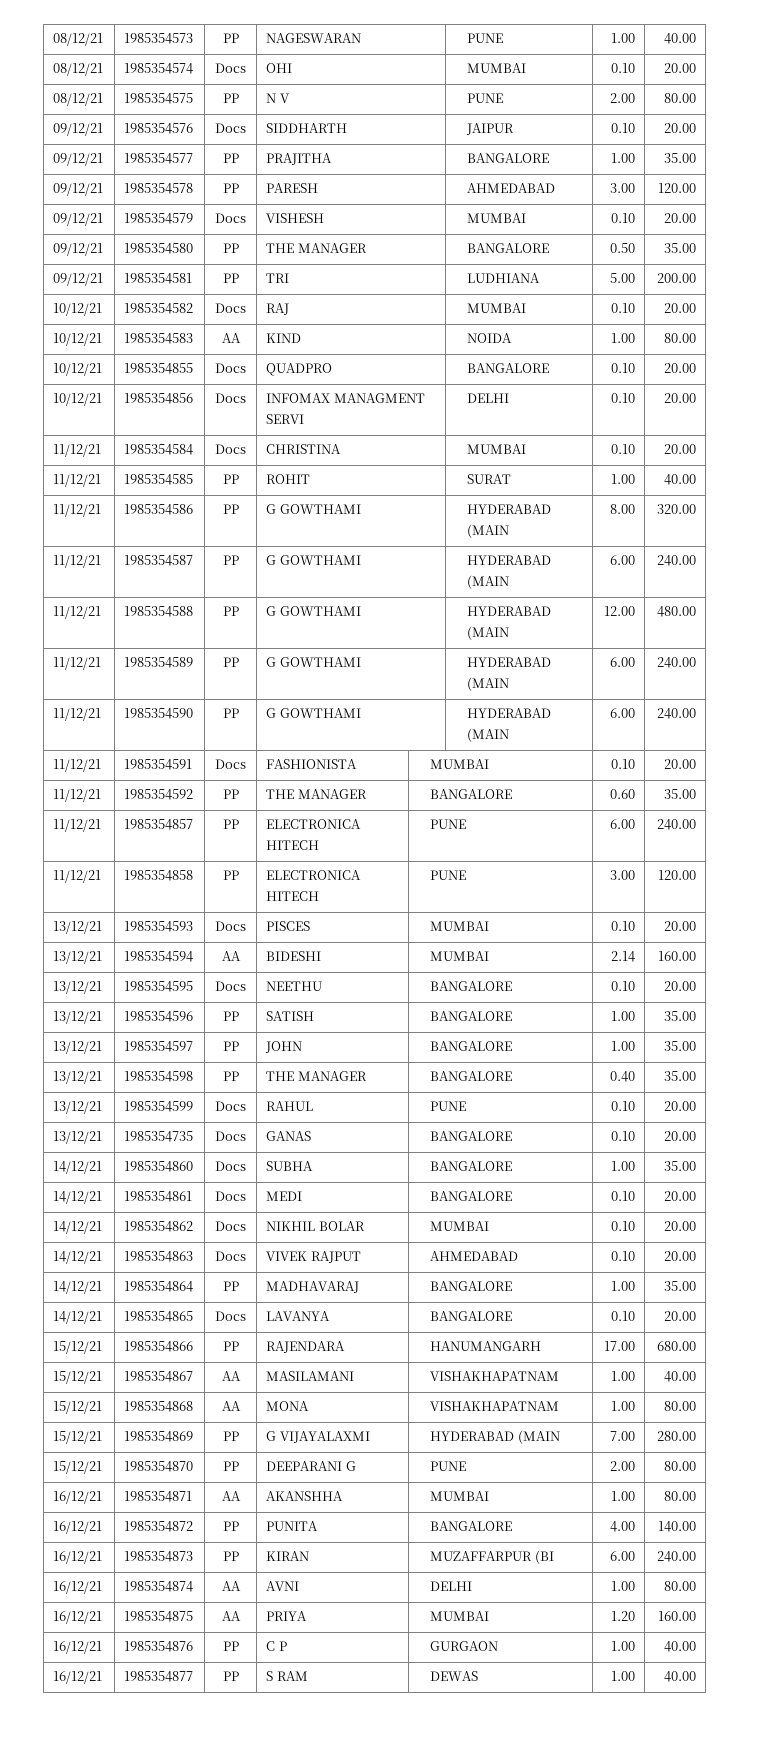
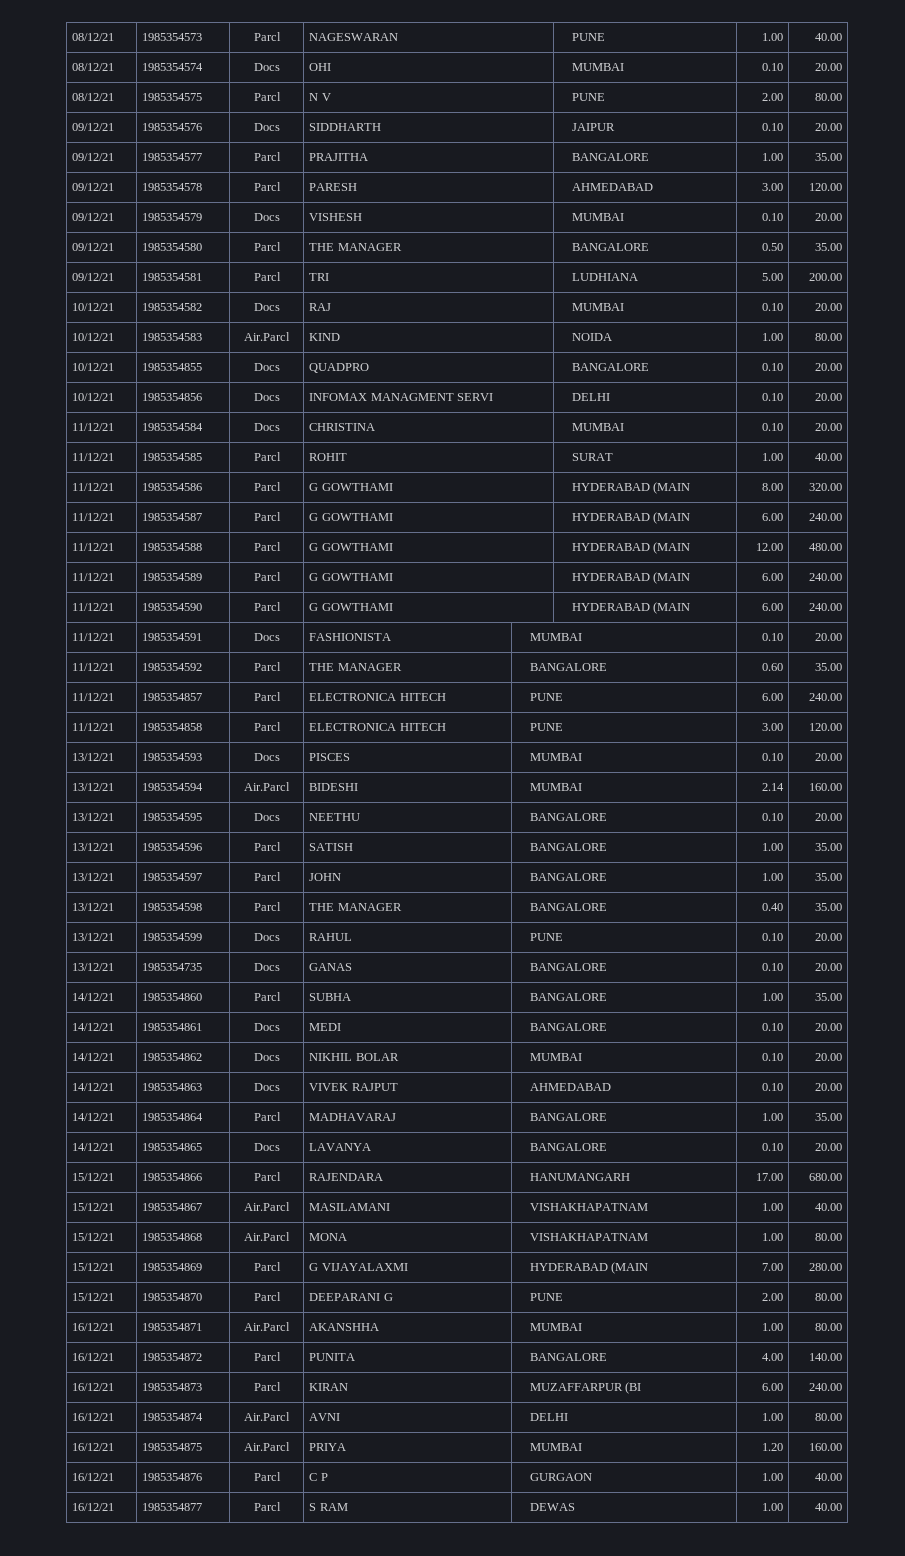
[222,33,239,43] PP -> [253,32,281,41] Parcl
[222,93,239,103] PP -> [253,92,281,101] Parcl
[222,153,239,163] PP -> [253,152,281,161] Parcl
[222,183,239,193] PP -> [253,182,281,191] Parcl
[222,243,239,253] PP -> [253,242,281,251] Parcl
[222,273,239,283] PP -> [253,272,281,281] Parcl
[221,333,241,343] AA -> [244,332,290,341] Air.Parcl
[222,474,239,484] PP -> [253,452,281,461] Parcl
[222,504,239,514] PP -> [253,482,281,491] Parcl
[222,555,239,565] PP -> [253,512,281,521] Parcl
[222,606,239,616] PP -> [253,542,281,551] Parcl
[222,657,239,667] PP -> [253,572,281,581] Parcl
[222,708,239,718] PP -> [253,602,281,611] Parcl
[222,789,239,799] PP -> [253,662,281,671] Parcl
[222,819,239,829] PP -> [253,692,281,701] Parcl
[222,870,239,880] PP -> [253,722,281,731] Parcl
[221,951,241,961] AA -> [244,782,290,791] Air.Parcl
[222,1011,239,1021] PP -> [253,842,281,851] Parcl
[222,1041,239,1051] PP -> [253,872,281,881] Parcl
[222,1071,239,1081] PP -> [253,902,281,911] Parcl
[215,1161,246,1171] Docs -> [253,992,281,1001] Parcl
[222,1281,239,1291] PP -> [253,1112,281,1121] Parcl
[222,1341,239,1351] PP -> [253,1172,281,1181] Parcl
[221,1371,241,1381] AA -> [244,1202,290,1211] Air.Parcl
[221,1401,241,1411] AA -> [244,1232,290,1241] Air.Parcl
[222,1431,239,1441] PP -> [253,1262,281,1271] Parcl
[222,1461,239,1471] PP -> [253,1292,281,1301] Parcl
[221,1491,241,1501] AA -> [244,1322,290,1331] Air.Parcl
[222,1521,239,1531] PP -> [253,1352,281,1361] Parcl
[222,1551,239,1561] PP -> [253,1382,281,1391] Parcl
[221,1581,241,1591] AA -> [244,1412,290,1421] Air.Parcl
[221,1611,241,1621] AA -> [244,1442,290,1451] Air.Parcl
[222,1641,239,1651] PP -> [253,1472,281,1481] Parcl
[222,1671,239,1681] PP -> [253,1502,281,1511] Parcl

